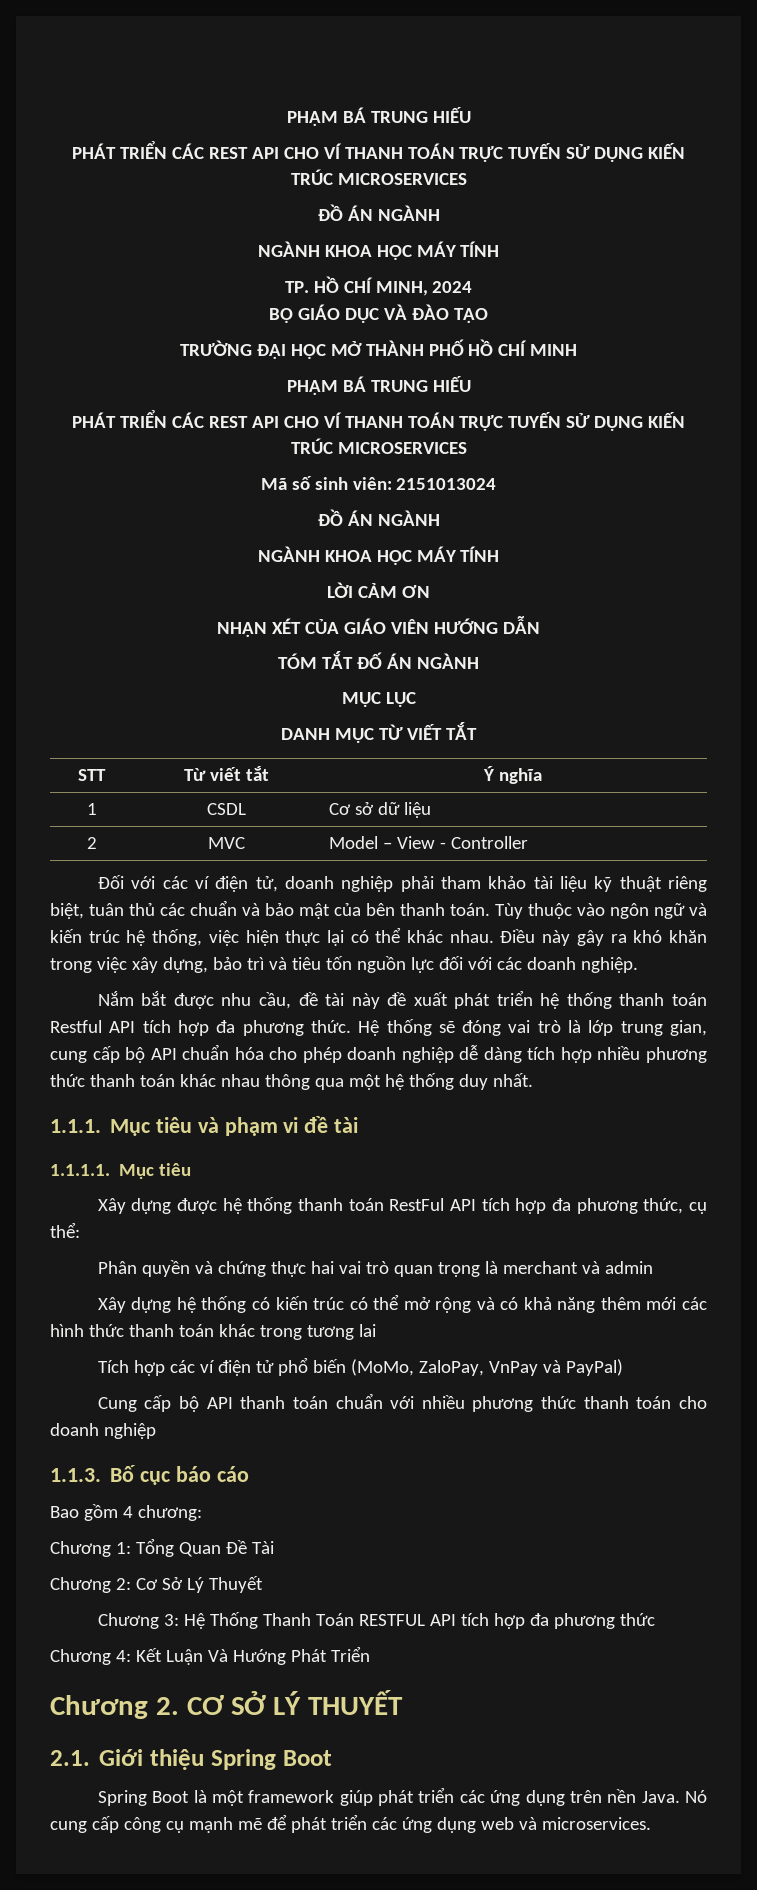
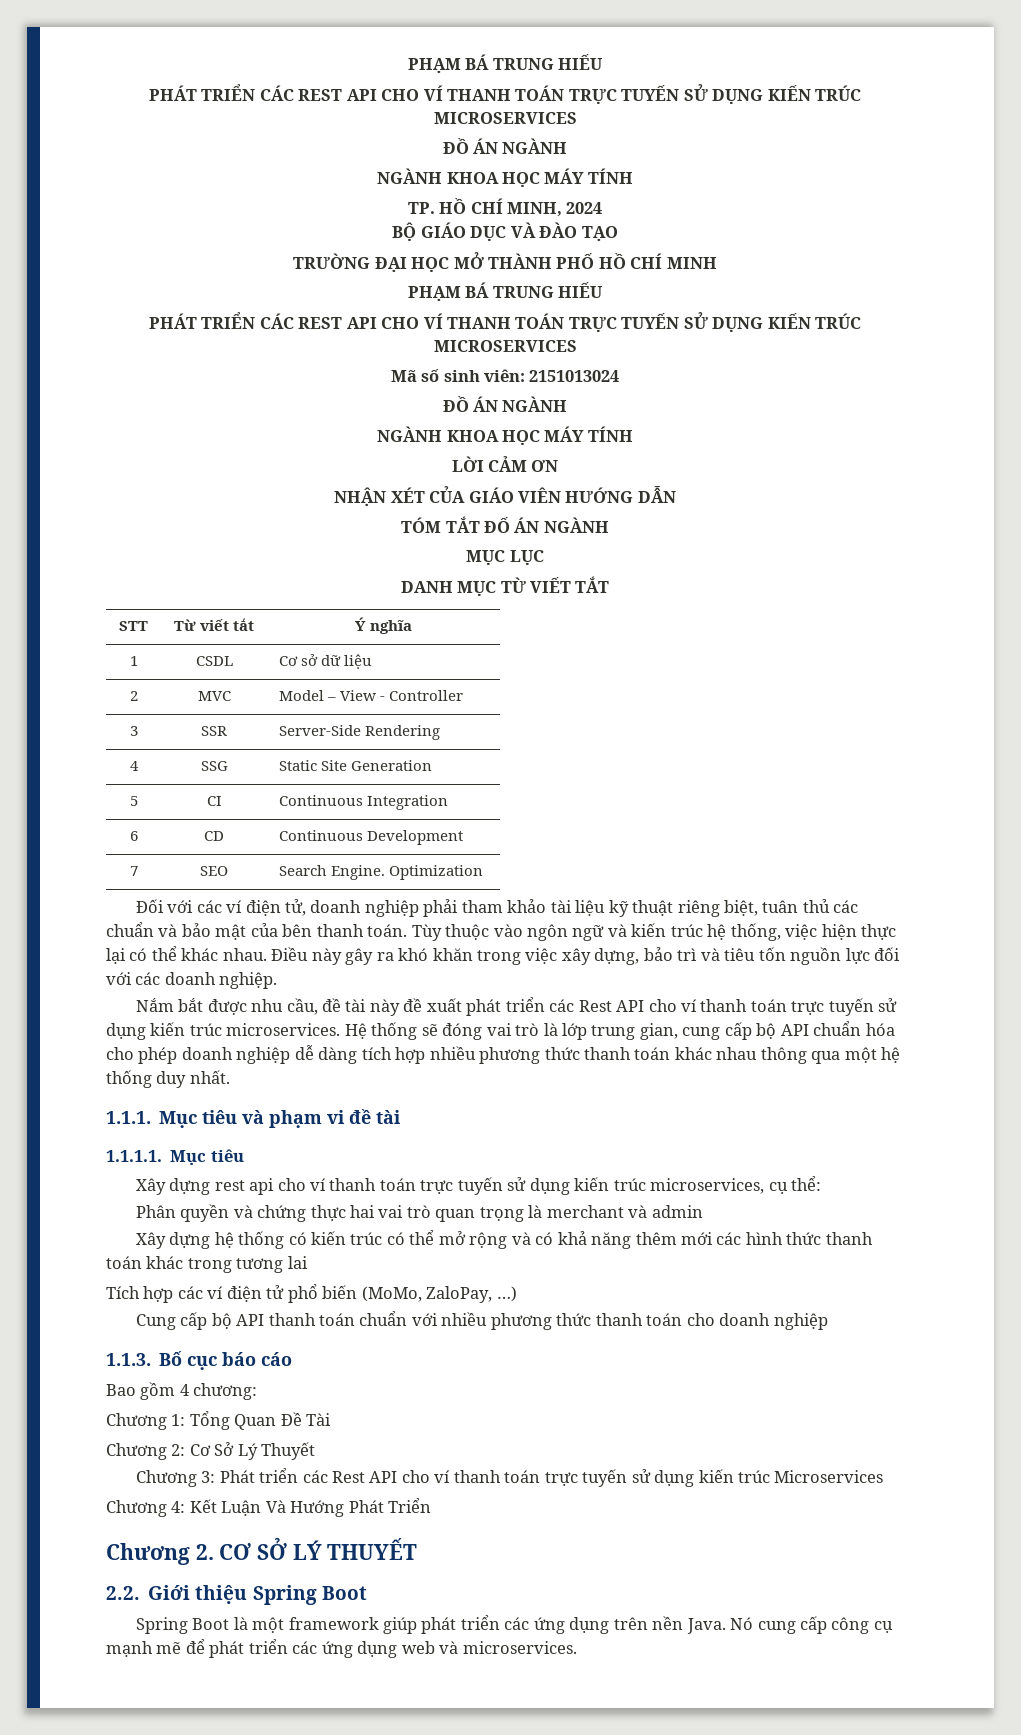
(529, 842) none -> [129,726,138,736] [201,726,227,736] [279,725,441,740] [129,761,139,771] [200,761,228,771] [279,760,433,771] [129,796,138,806] [206,796,222,806] [279,795,449,810] [129,831,138,841] [204,831,224,841] [279,830,464,845] [129,866,138,876] [200,866,228,876] [279,865,484,880] // 3 | SSR | Server-Side Rendering // 4 | SSG | Static Site Generation // 5 | CI | Continuous Integration // 6 | CD | Continuous Development // 7 | SEO | Search Engine. Optimization
[540,992,707,1009] [50,1020,351,1036] hệ thống thanh toán Restful API tích hợp đa phương thức. -> [549,998,898,1016] [106,1022,341,1040] các Rest API cho ví thanh toán trực tuyến sử dụng kiến trúc microservices.
[177,1197,684,1214] được hệ thống thanh toán RestFul API tích hợp đa phương thức, -> [214,1177,765,1195] rest api cho ví thanh toán trực tuyến sử dụng kiến trúc microservices,
[488,1359,623,1376] VnPay và PayPal) -> [496,1286,517,1302] …)
[183,1612,655,1629] Hệ Thống Thanh Toán RESTFUL API tích hợp đa phương thức -> [219,1468,884,1487] Phát triển các Rest API cho ví thanh toán trực tuyến sử dụng kiến trúc Microservices
[50,1750,90,1766] 2.1. -> [106,1586,140,1600] 2.2.

